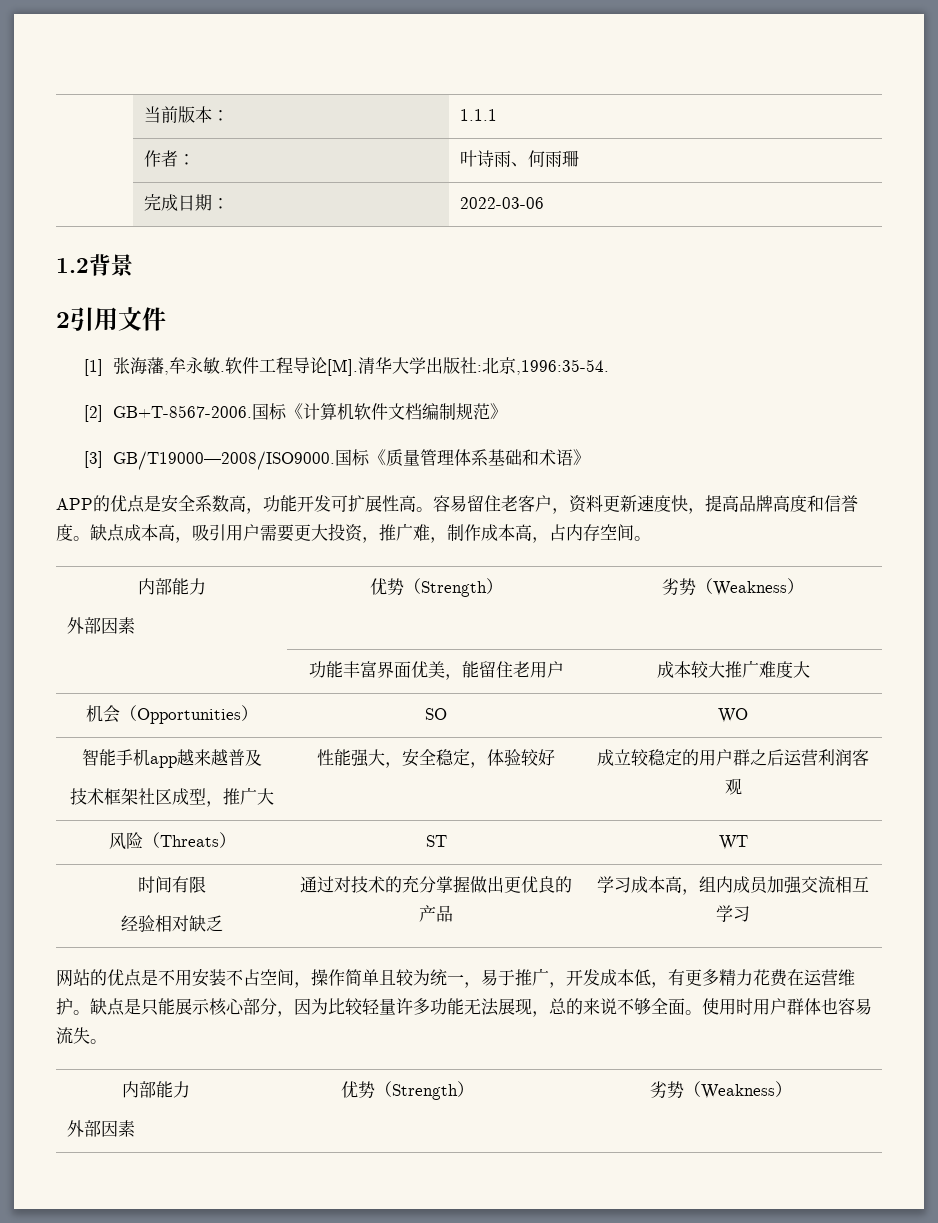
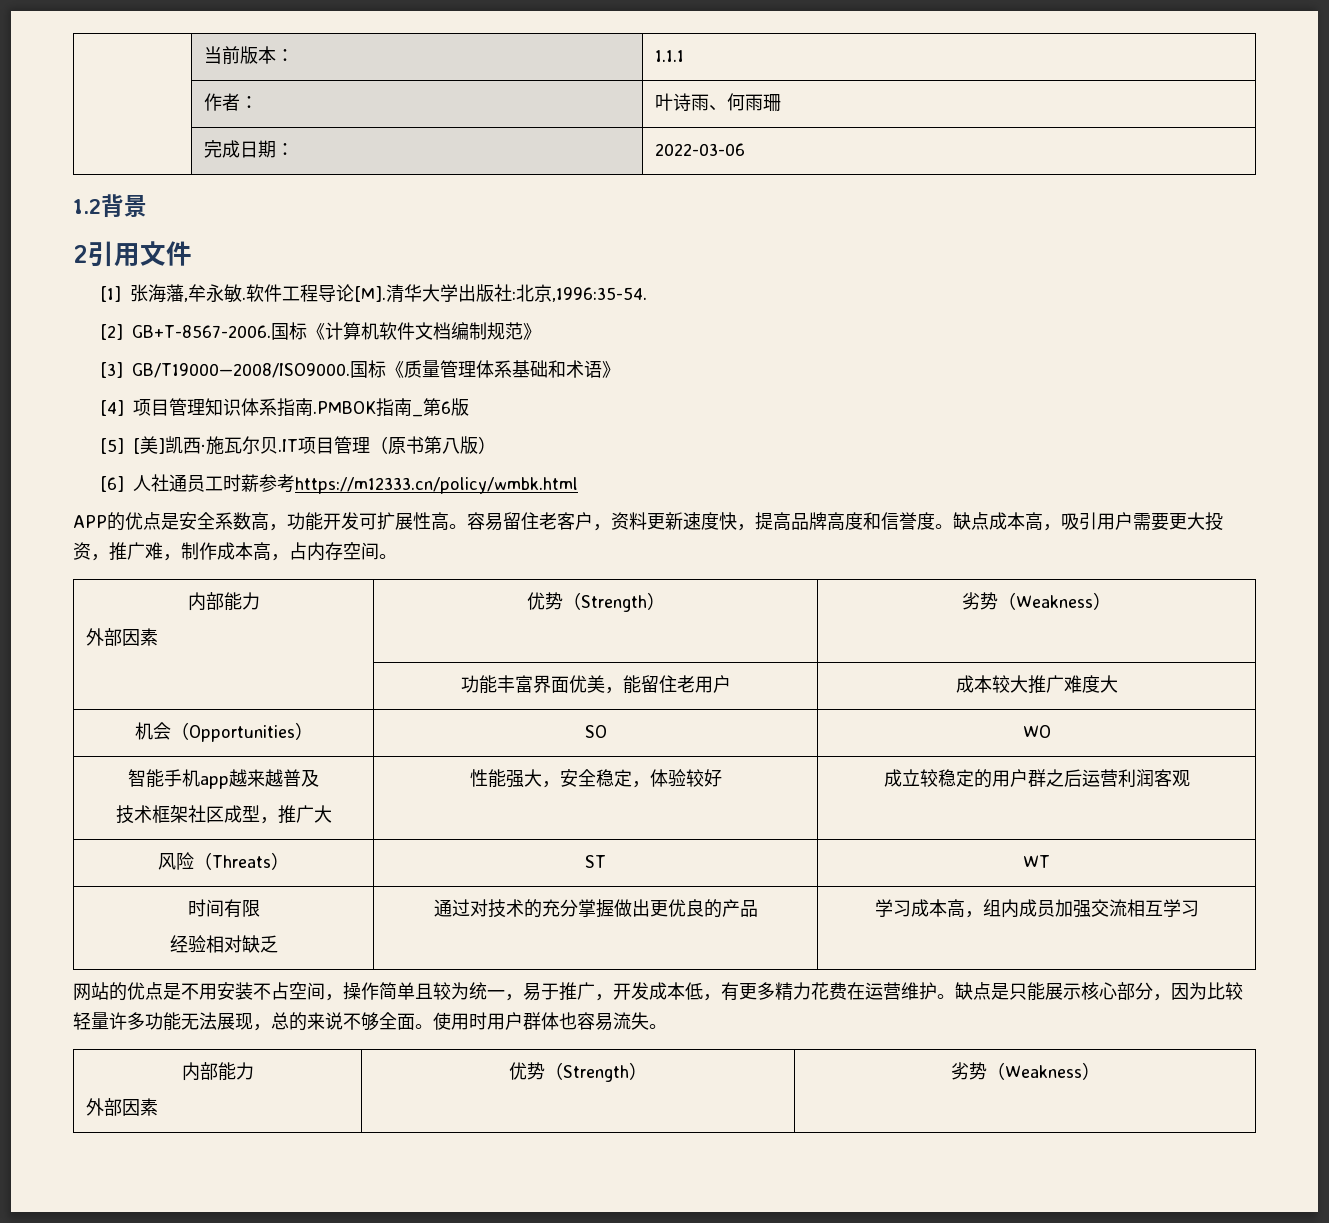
(590, 457) none -> [99,398,469,417] [99,436,496,455] [99,474,578,494] // [4]项目管理知识体系指南.PMBOK指南_第6版 // [5] [美]凯西·施瓦尔贝.IT项目管理（原书第八版） // [6]人社通员工时薪参考https://m12333.cn/policy/wmbk.html

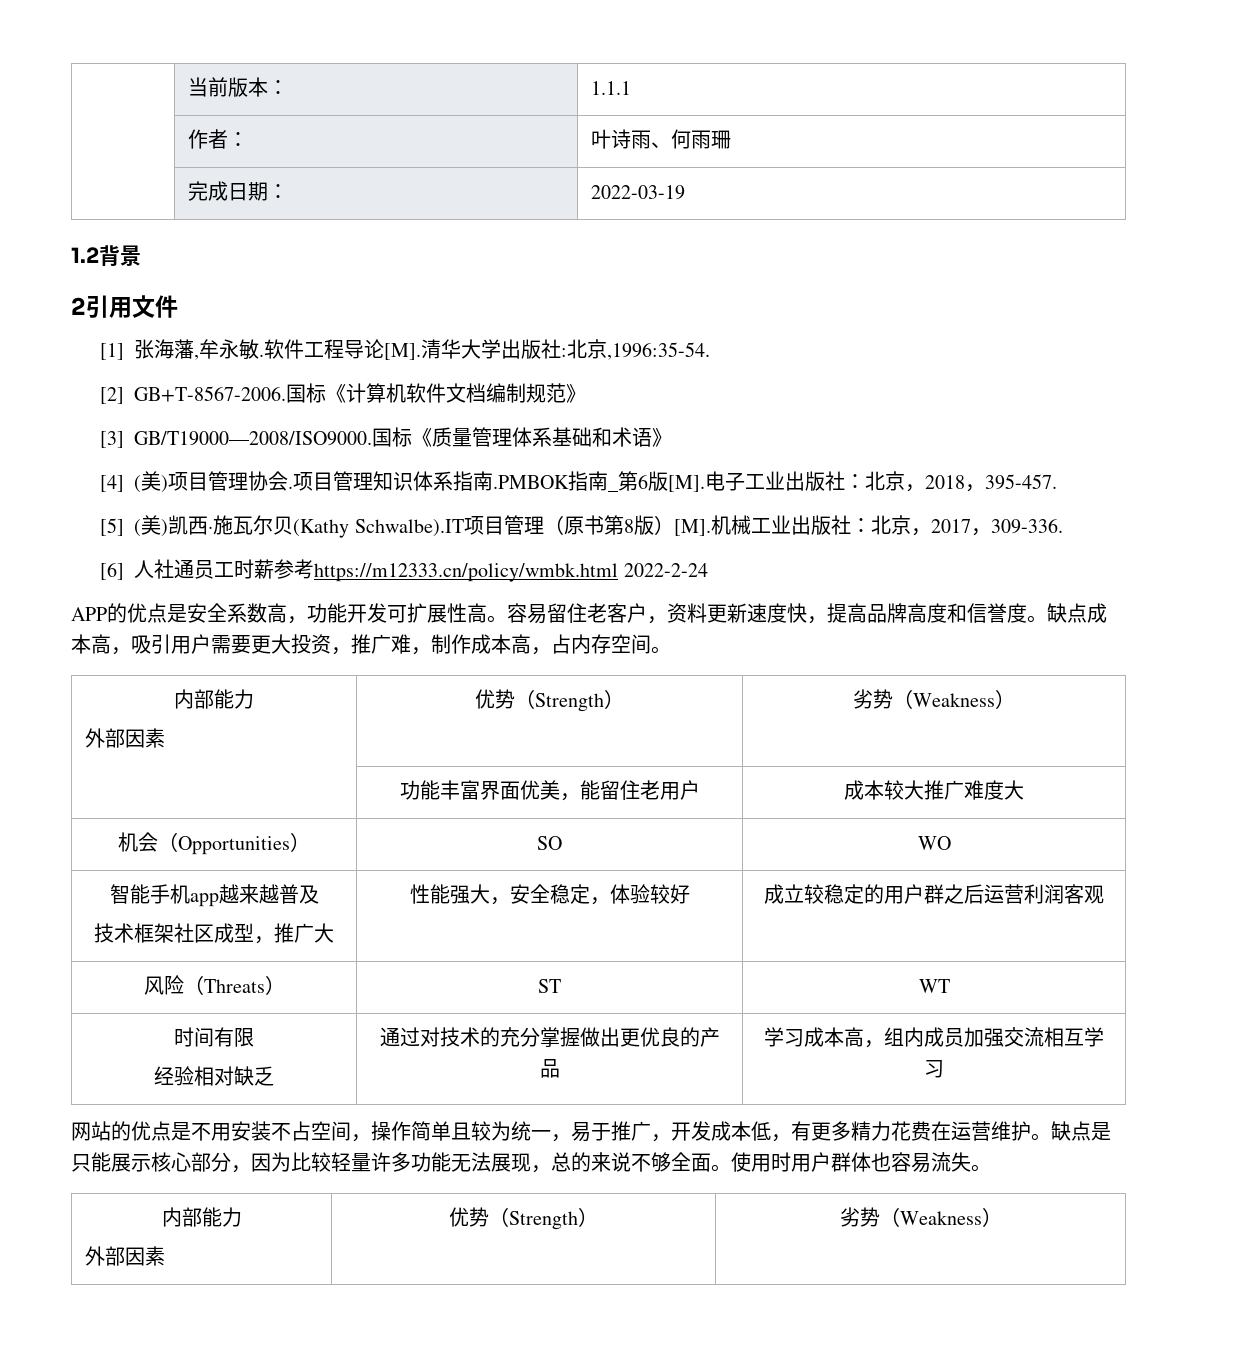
[655,143,746,156] 2022-03-06 -> [591,185,686,200] 2022-03-19
(124, 408) none -> [134,471,294,493] (美)项目管理协会.
(469, 407) none -> [668,471,1058,492] [M].电子工业出版社：北京，2018，395-457.
[132,436,165,454] [美] -> [134,515,169,537] (美)
[277,439,298,452] .IT -> [293,519,464,538] (Kathy Schwalbe).IT
[441,438,460,454] 八 -> [623,519,634,533] 8
(496, 445) none -> [673,515,1063,536] [M].机械工业出版社：北京，2017，309-336.
(578, 485) none -> [623,563,708,577] 2022-2-24

